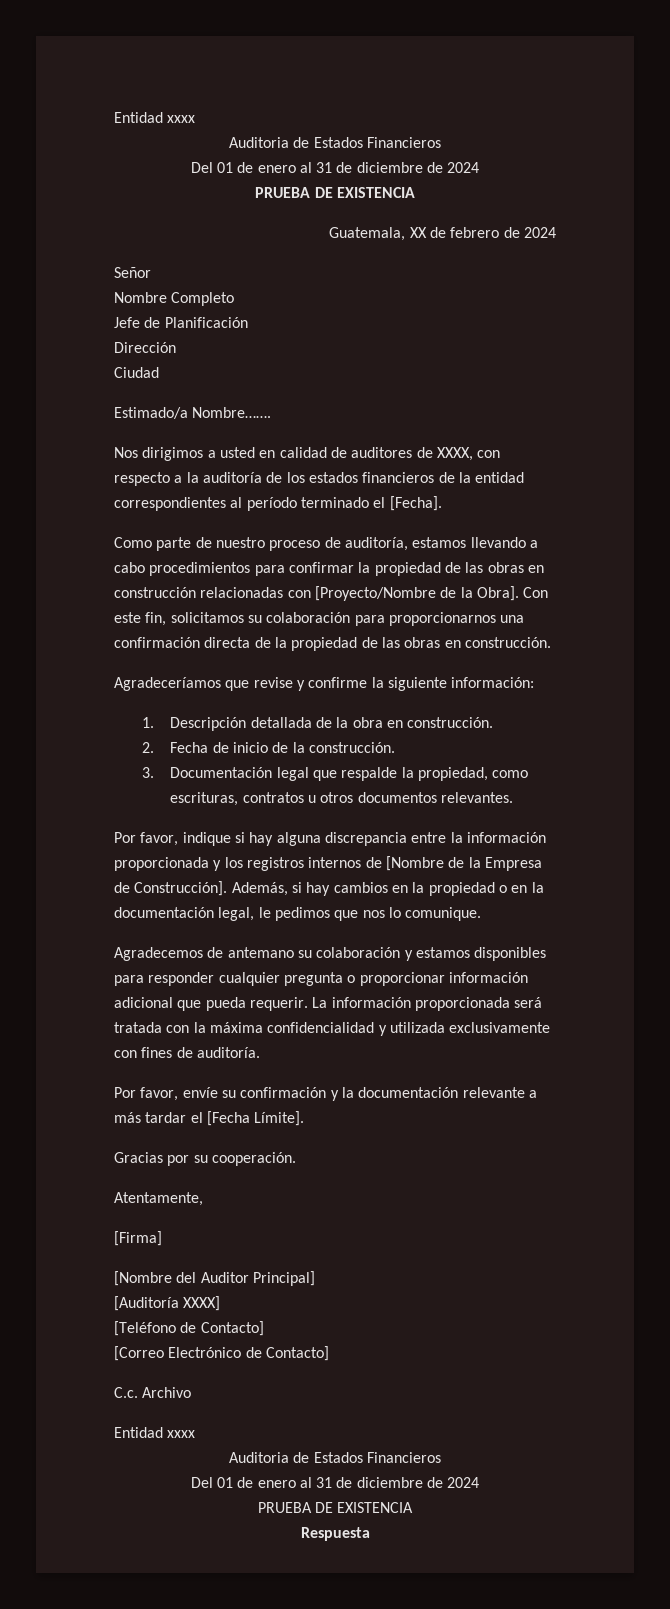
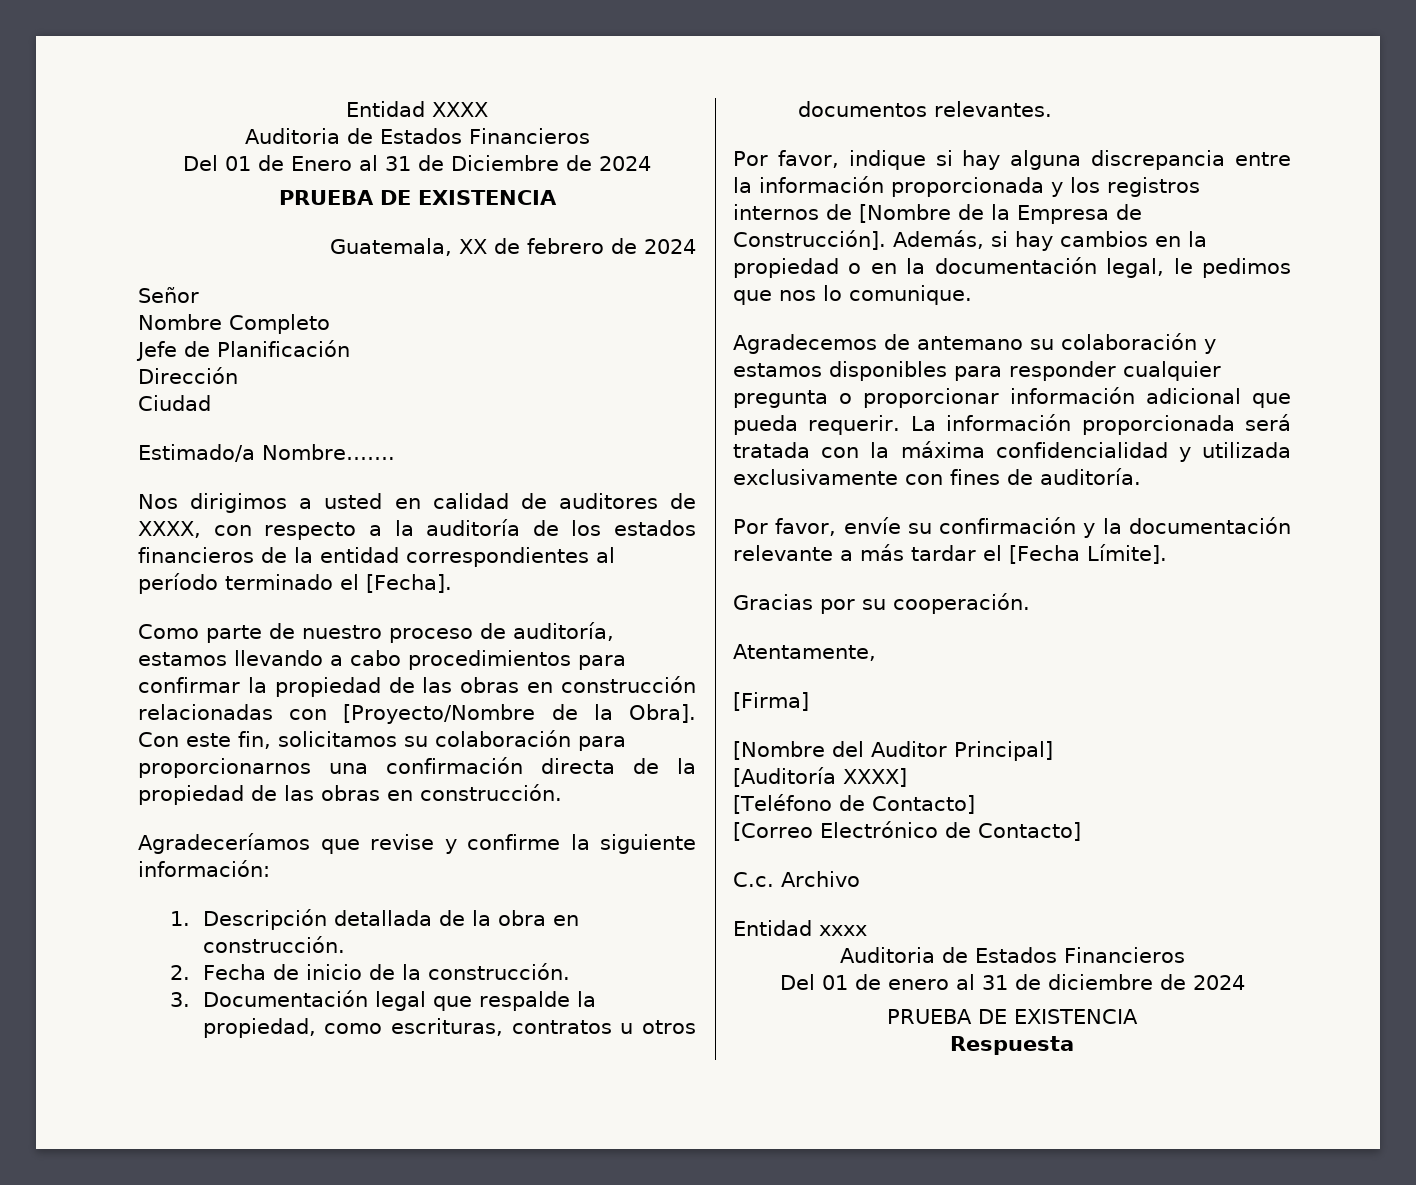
[114,112,196,123] [229,137,441,148] [190,162,423,173] Entidad xxxx // Auditoria de Estados Financieros // Del 01 de enero al 31 de diciembre -> [346,101,488,117] [244,128,590,144] [183,155,559,171] Entidad XXXX // Auditoria de Estados Financieros // Del 01 de Enero al 31 de Diciembre

